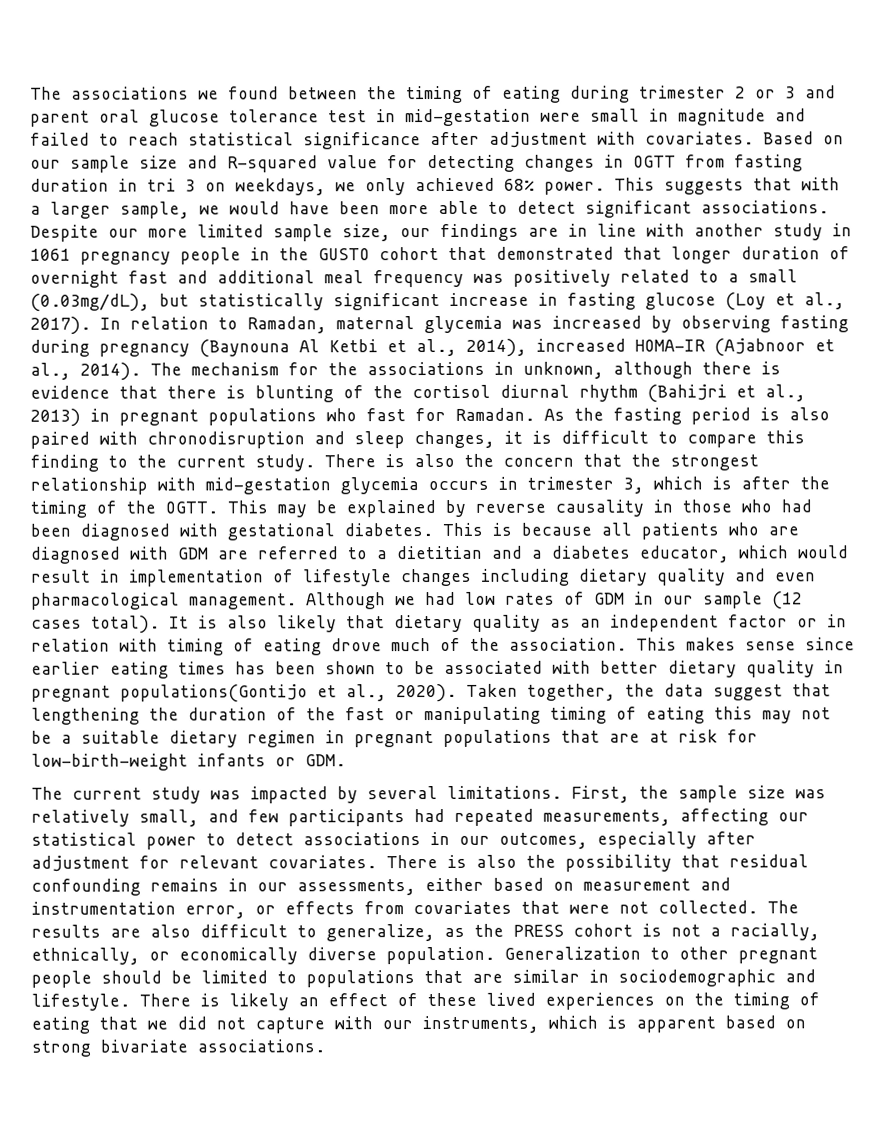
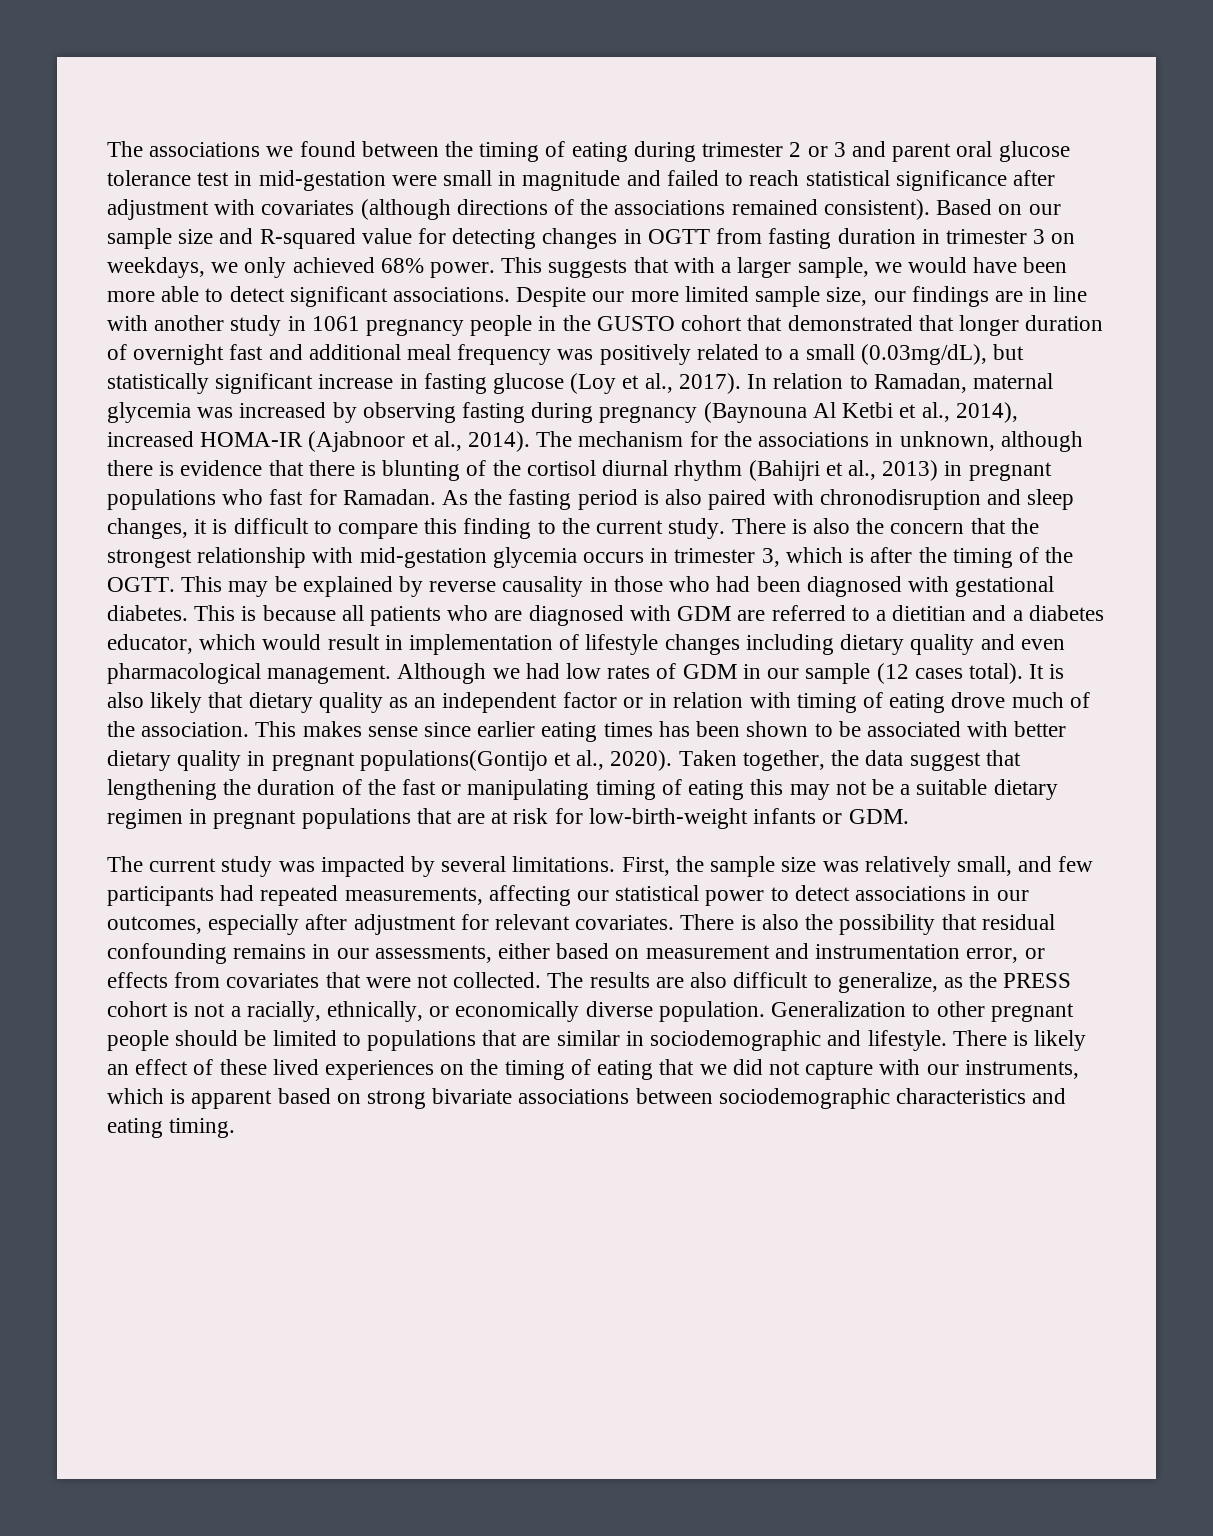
[645,131,754,145] covariates. -> [261,199,930,220] covariates (although directions of the associations remained consistent).
[147,178,176,192] tri -> [945,229,1027,244] trimester
[197,1039,325,1053] associations. -> [518,1088,1067,1109] [107,1118,236,1138] associations between sociodemographic characteristics and eating timing.

